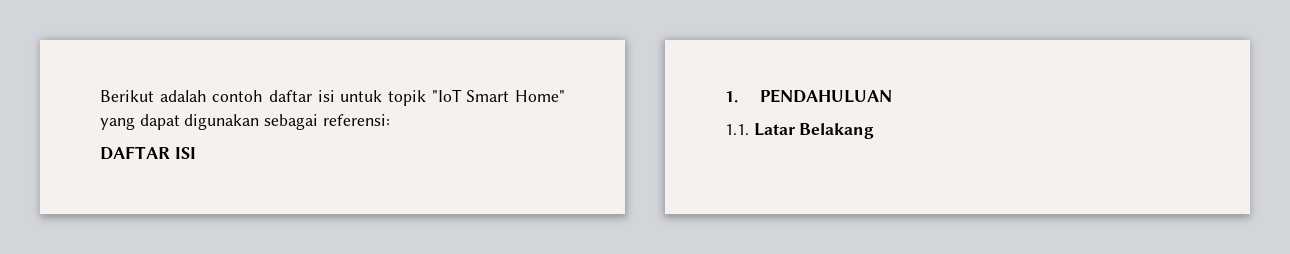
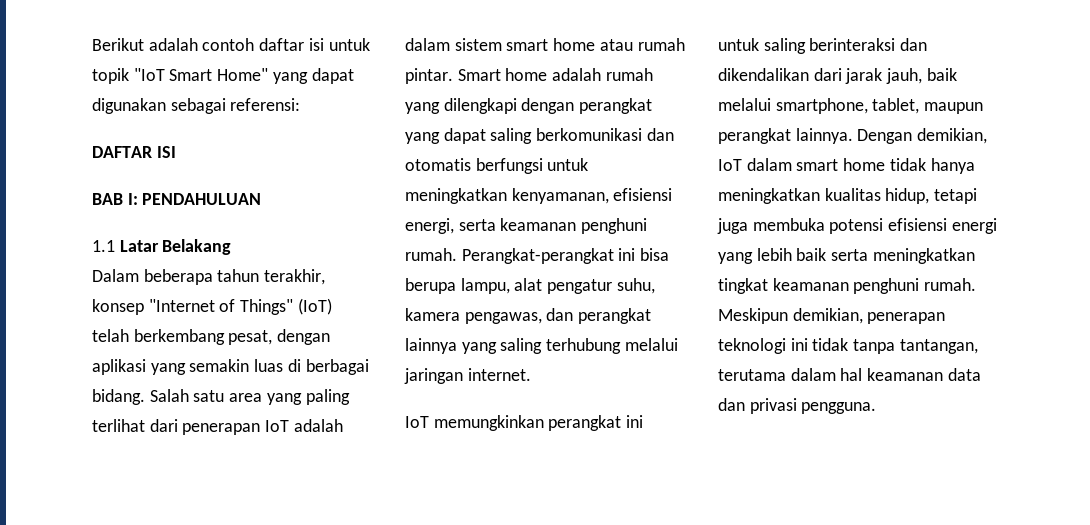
[725,91,738,103] 1. -> [92,193,138,205] BAB I:
[725,124,749,135] 1.1. -> [92,240,115,252] 1.1
(875, 131) none -> [92,269,326,285] [92,298,332,315] [92,329,331,345] [92,359,369,375] [92,389,350,405] [92,419,343,435] [405,38,685,51] [405,68,653,84] [405,98,653,114] [405,128,674,144] [405,158,589,174] [405,188,673,204] [405,218,648,234] [405,248,670,264] [405,278,655,294] [405,308,652,324] [405,338,678,354] [404,368,531,384] [405,415,644,431] [718,38,928,54] [718,68,957,84] [718,98,984,114] [718,128,988,144] [718,158,975,174] [718,188,978,204] [717,218,997,234] [718,248,975,264] [718,278,977,294] [718,308,946,324] [718,338,978,354] [718,368,981,381] [718,398,877,414] // Dalam beberapa tahun terakhir, konsep "Internet of Things" (IoT) telah berkembang pesat, dengan aplikasi yang semakin luas di berbagai bidang. Salah satu area yang paling terlihat dari penerapan IoT adalah dalam sistem smart home atau rumah pintar. Smart home adalah rumah yang dilengkapi dengan perangkat yang dapat saling berkomunikasi dan otomatis berfungsi untuk meningkatkan kenyamanan, efisiensi energi, serta keamanan penghuni rumah. Perangkat-perangkat ini bisa berupa lampu, alat pengatur suhu, kamera pengawas, dan perangkat lainnya yang saling terhubung melalui jaringan internet. // IoT memungkinkan perangkat ini untuk saling berinteraksi dan dikendalikan dari jarak jauh, baik melalui smartphone, tablet, maupun perangkat lainnya. Dengan demikian, IoT dalam smart home tidak hanya meningkatkan kualitas hidup, tetapi juga membuka potensi efisiensi energi yang lebih baik serta meningkatkan tingkat keamanan penghuni rumah. Meskipun demikian, penerapan teknologi ini tidak tanpa tantangan, terutama dalam hal keamanan data dan privasi pengguna.

